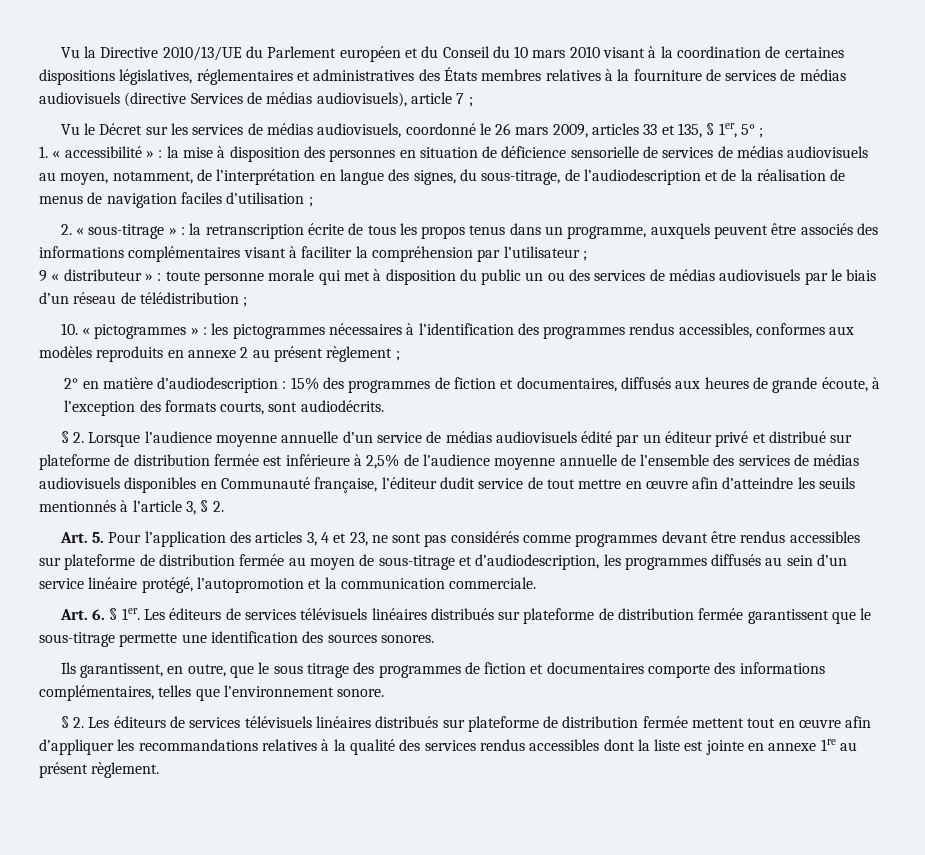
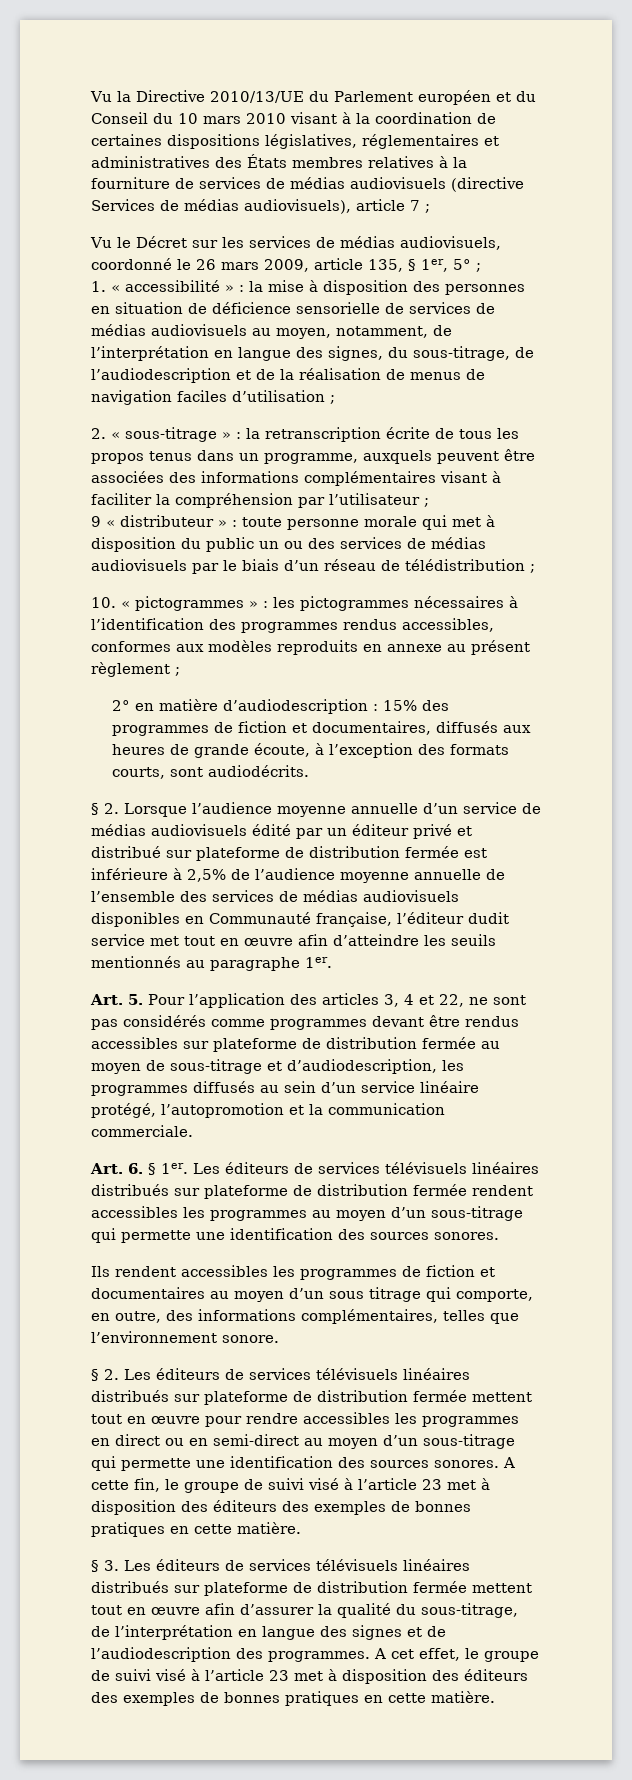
[592,123,675,135] articles 33 et -> [314,258,363,270] article
[800,223,853,235] associés -> [91,471,164,483] associées
[240,347,249,358] 2 -> (442, 648) none
[527,477,622,489] de tout mettre -> [150,936,215,946] met tout
[120,500,224,515] à l’article 3, § 2. -> [186,957,332,971] au paragraphe 1er.
[349,532,368,546] 23, -> [439,994,464,1007] 22,
[747,608,872,624] [39,632,115,647] garantissent que le sous-titrage -> [472,1185,533,1196] [91,1206,523,1221] [91,1228,116,1243] rendent accessibles les programmes au moyen d’un sous-titrage qui
[79,662,375,678] garantissent, en outre, que le sous titrage des -> [115,1265,295,1277] rendent accessibles les
[648,664,711,678] comporte -> [210,1287,533,1302] [91,1311,161,1323] au moyen d’un sous titrage qui comporte, en outre,
[845,716,872,728] [39,739,858,755] [39,762,160,778] afin d’appliquer les recommandations relatives à la qualité des services rendus accessibles dont la liste est jointe en annexe 1re au présent règlement. -> [205,1412,519,1427] [91,1434,515,1449] [91,1456,515,1471] [91,1478,490,1493] [91,1500,471,1515] [91,1522,301,1537] [91,1559,470,1572] [91,1581,532,1596] [91,1603,518,1618] [91,1625,446,1640] [91,1647,539,1662] [91,1669,528,1684] [91,1691,495,1706] pour rendre accessibles les programmes en direct ou en semi-direct au moyen d’un sous-titrage qui permette une identification des sources sonores. A cette fin, le groupe de suivi visé à l’article 23 met à disposition des éditeurs des exemples de bonnes pratiques en cette matière. // § 3. Les éditeurs de services télévisuels linéaires distribués sur plateforme de distribution fermée mettent tout en œuvre afin d’assurer la qualité du sous-titrage, de l’interprétation en langue des signes et de l’audiodescription des programmes. A cet effet, le groupe de suivi visé à l’article 23 met à disposition des éditeurs des exemples de bonnes pratiques en cette matière.

